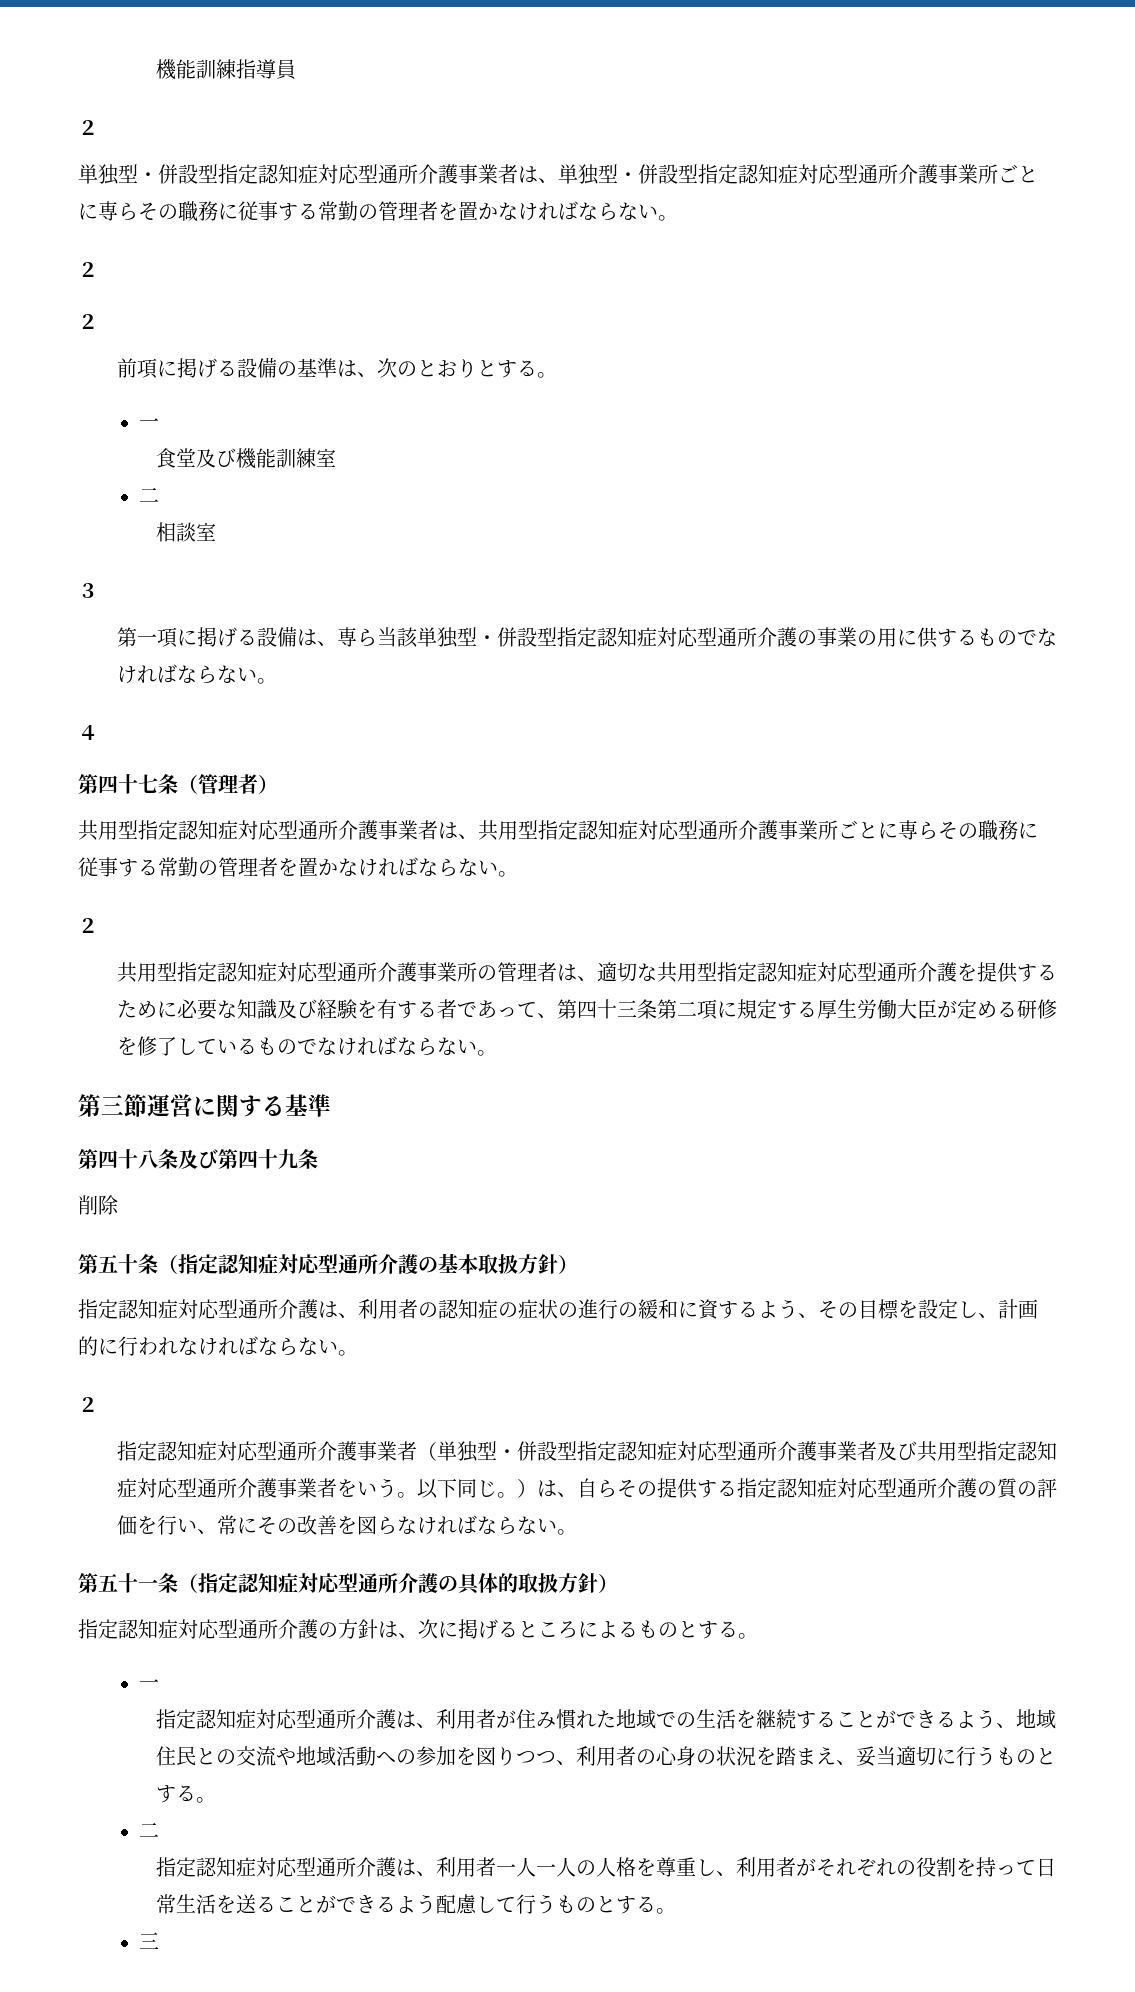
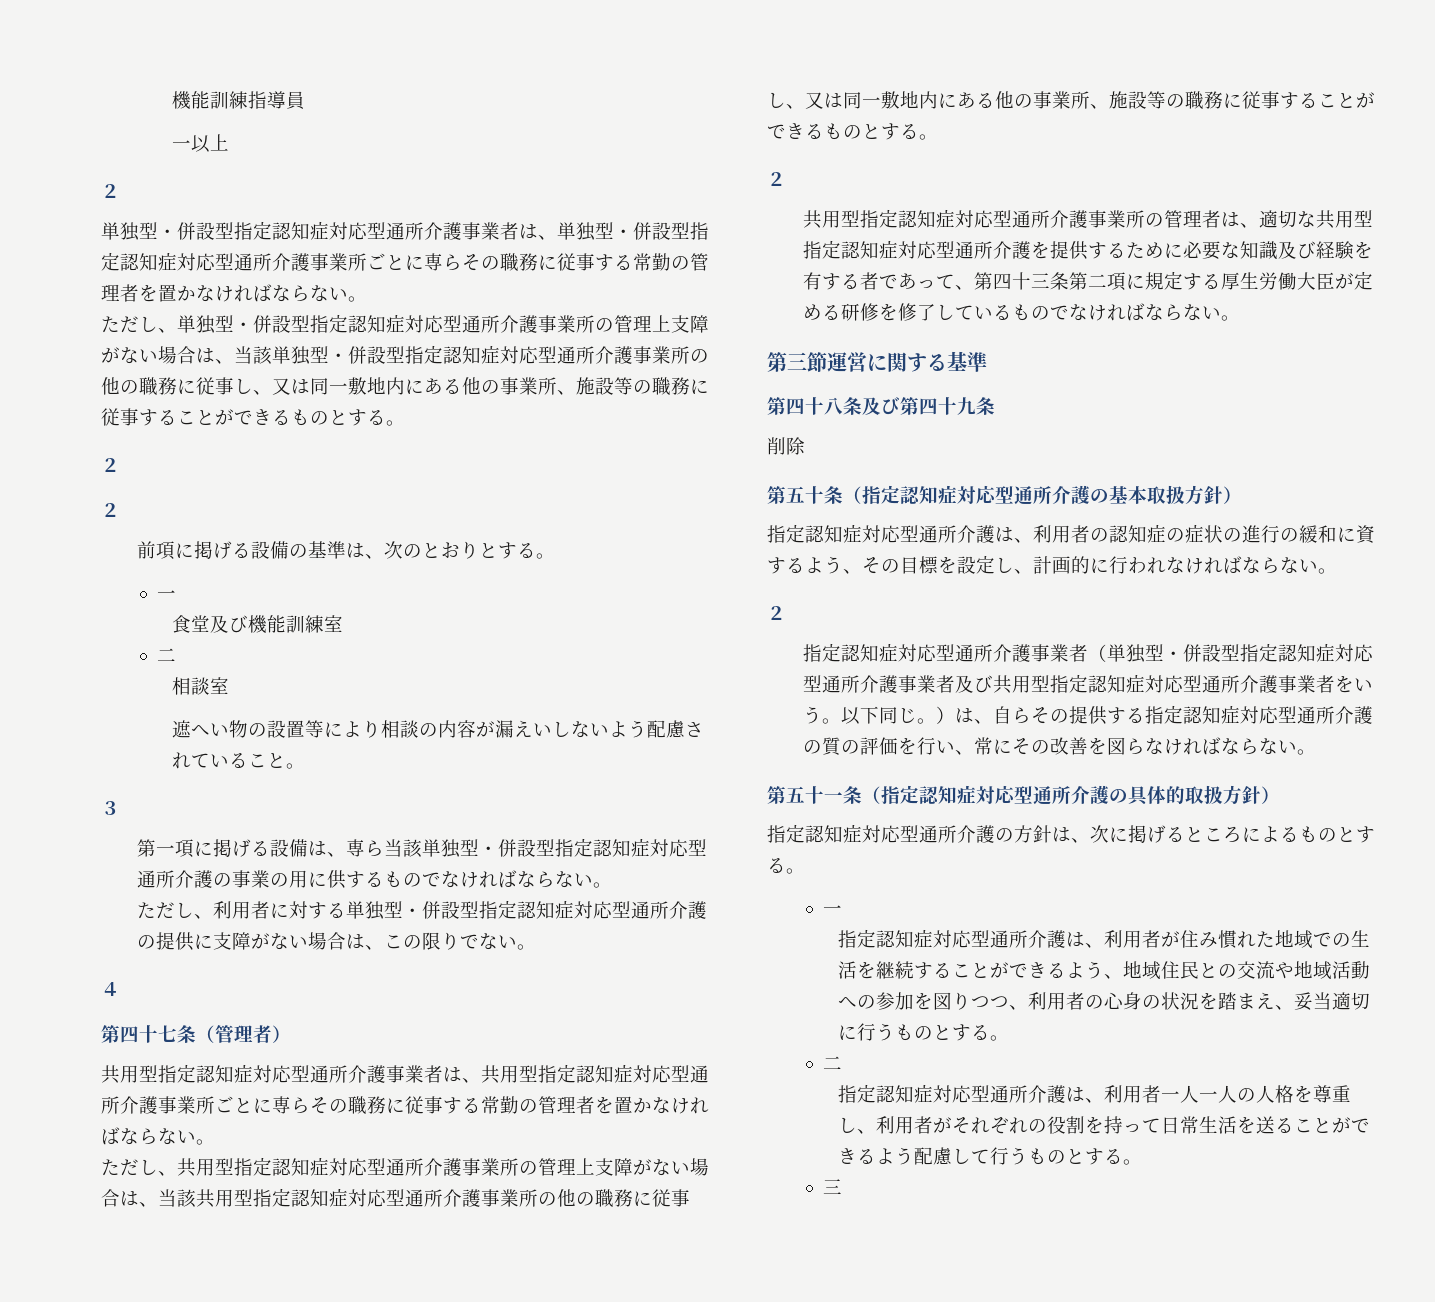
(296, 69) none -> [172,134,230,153] // 一以上
(678, 218) none -> [101,314,709,334] [101,345,709,365] [101,377,709,396] [101,408,405,426] // ただし、単独型・併設型指定認知症対応型通所介護事業所の管理上支障がない場合は、当該単独型・併設型指定認知症対応型通所介護事業所の他の職務に従事し、又は同一敷地内にある他の事業所、施設等の職務に従事することができるものとする。
(216, 531) none -> [172,720,705,738] [172,752,306,769] // 遮へい物の設置等により相談の内容が漏えいしないよう配慮されていること。
(277, 681) none -> [136,900,707,920] [136,932,536,951] // ただし、利用者に対する単独型・併設型指定認知症対応型通所介護の提供に支障がない場合は、この限りでない。
(518, 874) none -> [101,1157,709,1177] [101,1188,690,1208] [767,91,1375,110] [767,123,938,140] // ただし、共用型指定認知症対応型通所介護事業所の管理上支障がない場合は、当該共用型指定認知症対応型通所介護事業所の他の職務に従事し、又は同一敷地内にある他の事業所、施設等の職務に従事することができるものとする。

